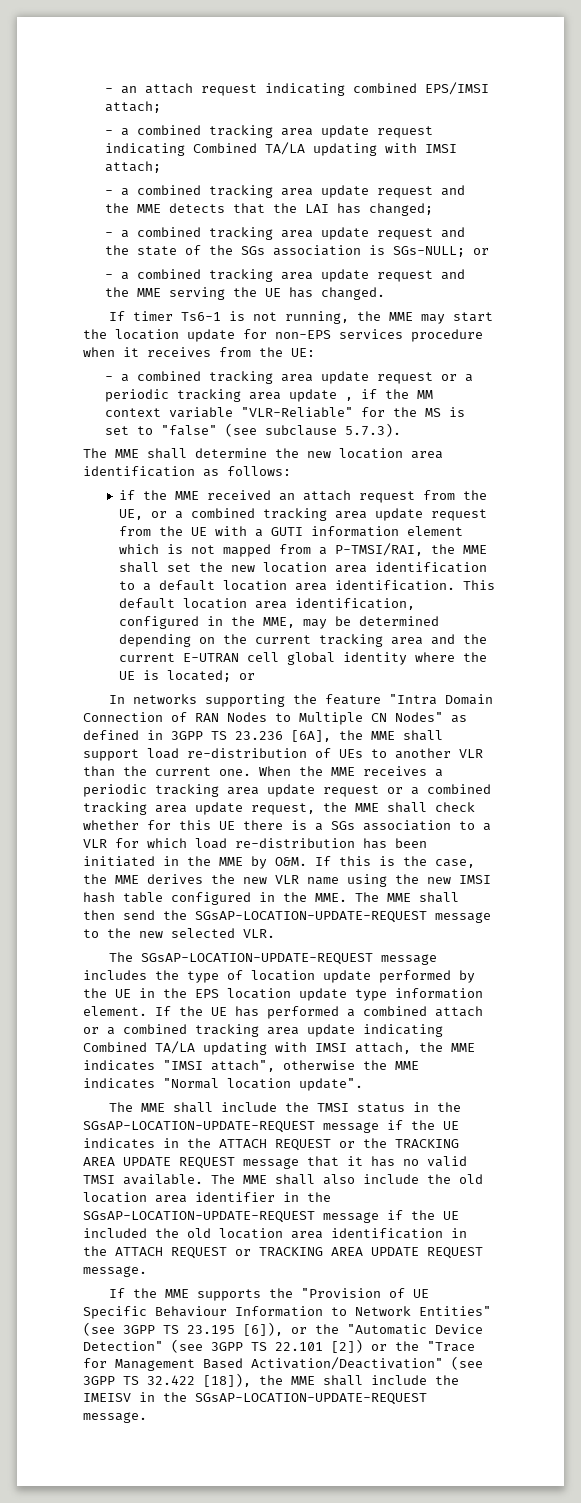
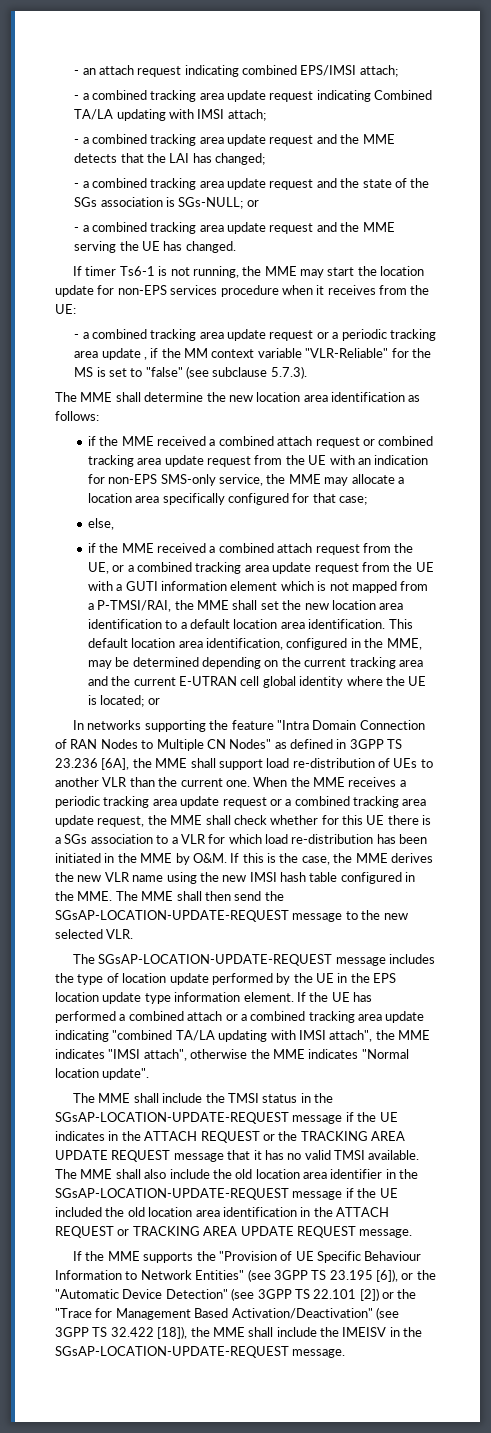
[278,493,295,501] an -> [209,436,434,448] [87,455,429,467] [87,474,404,486] [87,493,368,505] [87,518,114,530] [87,543,274,553] a combined attach request or combined tracking area update request from the UE with an indication for non-EPS SMS-only service, the MME may allocate a location area specifically configured for that case; // else, // if the MME received a combined
[83,1041,411,1055] Combined TA/LA updating with IMSI attach, -> [112,1030,373,1042] "combined TA/LA updating with IMSI attach",

